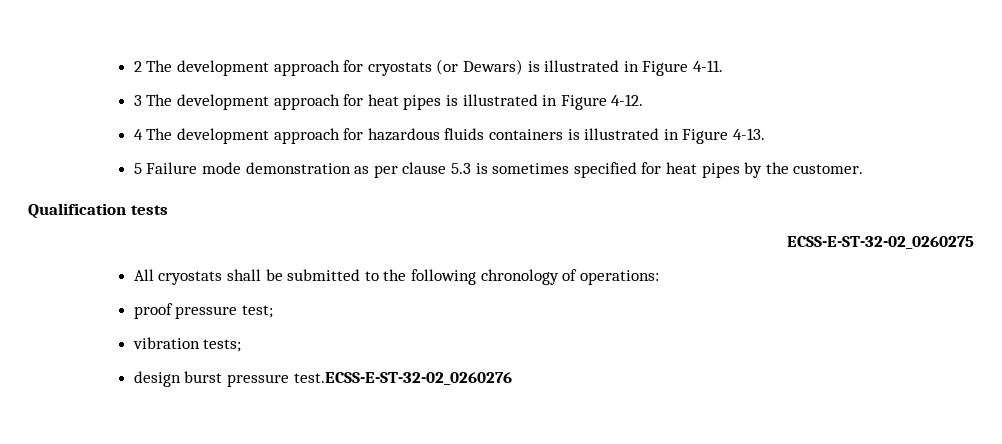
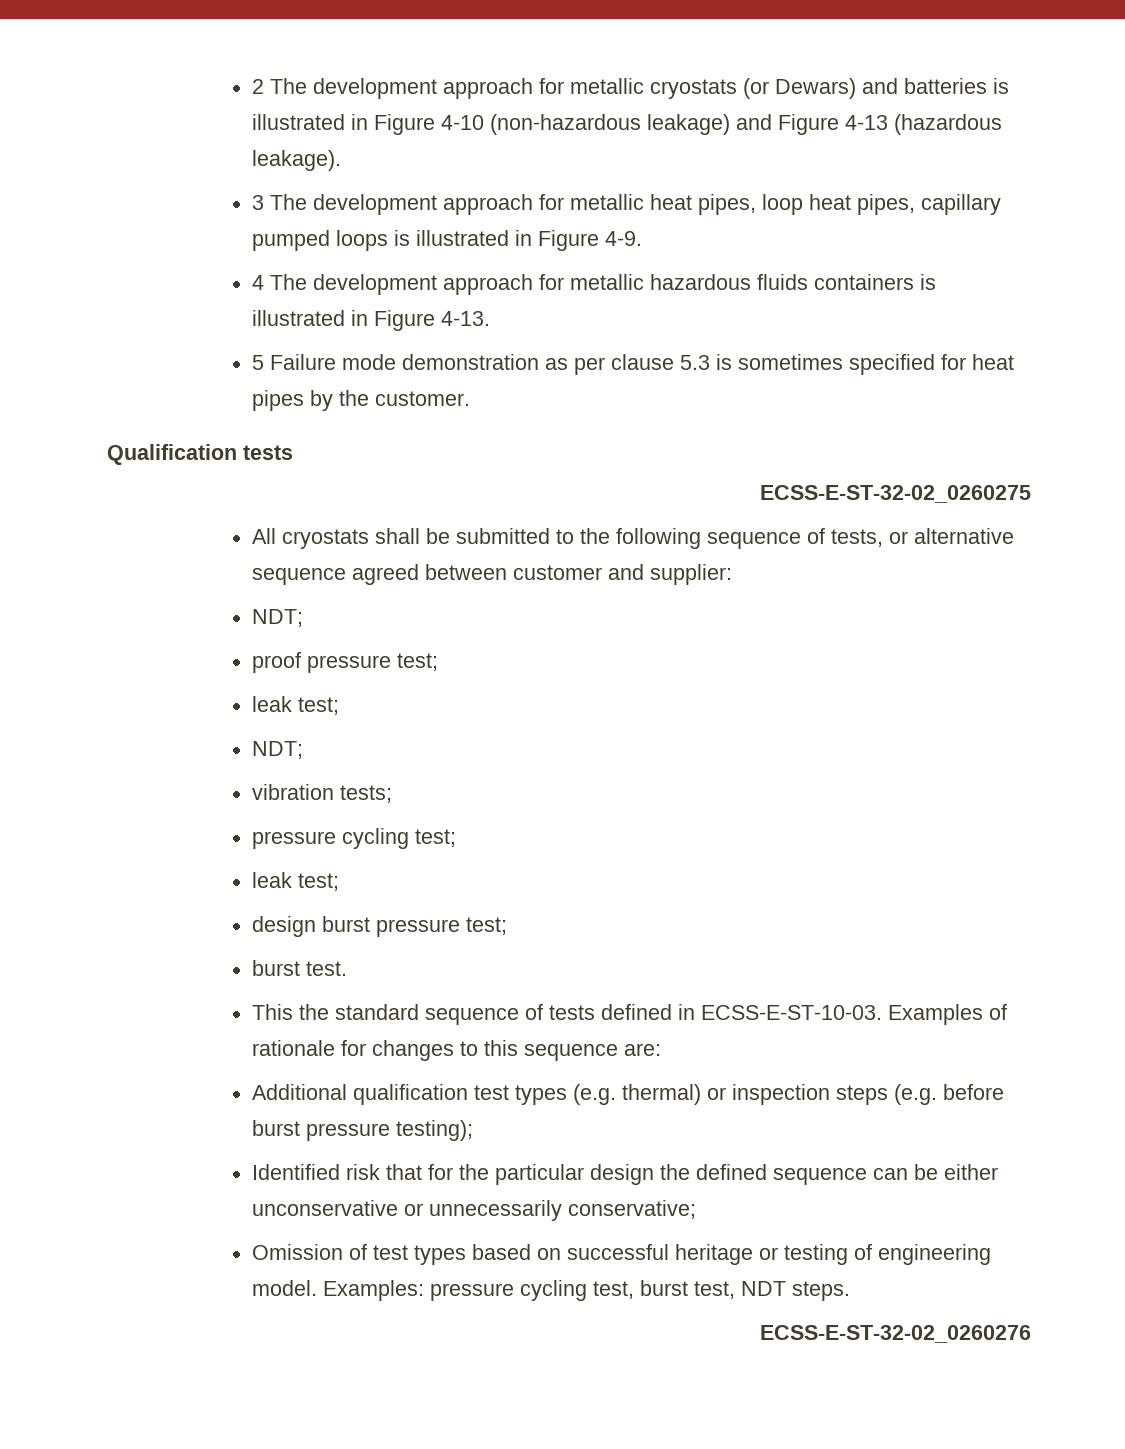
(364, 66) none -> [570,78,645,94] metallic
[527,60,723,76] is illustrated in Figure 4-11. -> [862,78,1010,94] [252,114,1003,135] [252,150,342,171] and batteries is illustrated in Figure 4-10 (non-hazardous leakage) and Figure 4-13 (hazardous leakage).
[367,94,644,110] heat pipes is illustrated in Figure 4-12. -> [570,194,1002,215] [252,230,643,251] metallic heat pipes, loop heat pipes, capillary pumped loops is illustrated in Figure 4-9.
(364, 134) none -> [570,274,645,290] metallic
[480,269,659,285] chronology of operations: -> [707,528,1015,549] [252,564,733,585] [252,609,304,627] sequence of tests, or alternative sequence agreed between customer and supplier: // NDT;
(274, 311) none -> [252,696,340,715] [252,741,304,759] // leak test; // NDT;
[133,371,512,387] design burst pressure test.ECSS-E-ST-32-02_0260276 -> [252,828,457,849] [252,872,340,891] [252,916,508,937] [252,960,348,976] [252,1004,1008,1025] [252,1040,662,1061] [252,1084,1005,1105] [252,1120,474,1141] [252,1164,999,1185] [252,1200,697,1221] [252,1244,992,1265] [252,1280,851,1301] [760,1325,1031,1343] pressure cycling test; // leak test; // design burst pressure test; // burst test. // This the standard sequence of tests defined in ECSS-E-ST-10-03. Examples of rationale for changes to this sequence are: // Additional qualification test types (e.g. thermal) or inspection steps (e.g. before burst pressure testing); // Identified risk that for the particular design the defined sequence can be either unconservative or unnecessarily conservative; // Omission of test types based on successful heritage or testing of engineering model. Examples: pressure cycling test, burst test, NDT steps. // ECSS-E-ST-32-02_0260276

